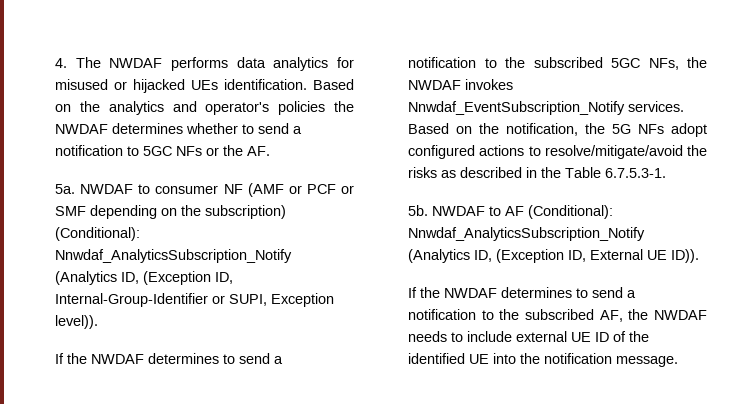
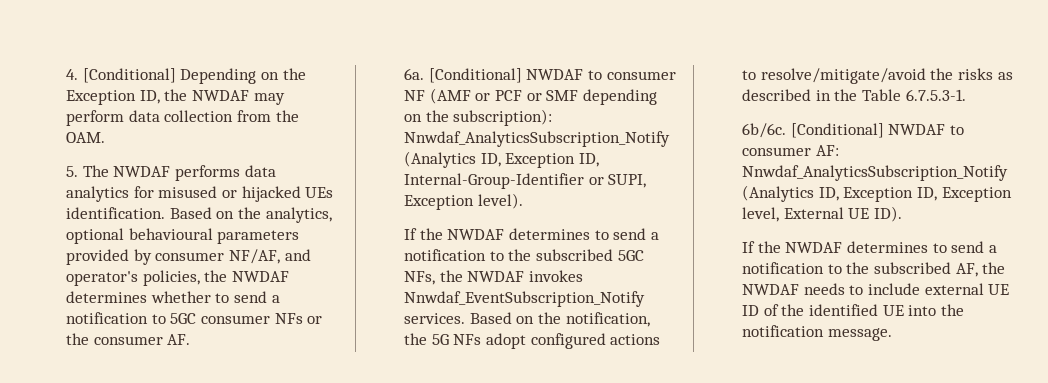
(68, 63) none -> [82,68,306,84] [66,89,285,105] [66,110,299,126] [66,132,106,143] [66,166,79,177] [Conditional] Depending on the Exception ID, the NWDAF may perform data collection from the OAM. // 5.
[108,101,164,115] analytics -> [265,207,332,223] [66,228,300,244] [66,249,280,265] analytics, optional behavioural parameters provided by consumer NF/AF,
[278,101,326,115] policies -> [142,270,200,286] policies,
(173, 151) none -> [200,315,270,324] consumer
(244, 150) none -> [93,336,163,345] consumer
[55,184,76,194] 5a. -> [404,68,522,83] 6a. [Conditional]
[205,205,287,219] [55,227,141,241] [55,249,293,263] [55,271,212,285] subscription) (Conditional): Nnwdaf_AnalyticsSubscription_Notify (Analytics ID, (Exception -> [453,109,553,126] [404,131,671,147] [404,151,576,168] subscription): Nnwdaf_AnalyticsSubscription_Notify (Analytics ID, Exception
[55,315,99,329] level)). -> [477,193,523,209] level).
[408,205,614,219] [408,227,646,241] [408,249,587,263] 5b. NWDAF to AF (Conditional): Nnwdaf_AnalyticsSubscription_Notify (Analytics ID, (Exception ID, -> [742,123,964,138] [742,145,839,156] [742,165,1009,181] [742,185,1012,202] [742,207,780,222] 6b/6c. [Conditional] NWDAF to consumer AF: Nnwdaf_AnalyticsSubscription_Notify (Analytics ID, Exception ID, Exception level,
[671,249,700,263] ID)). -> [873,206,902,222] ID).

